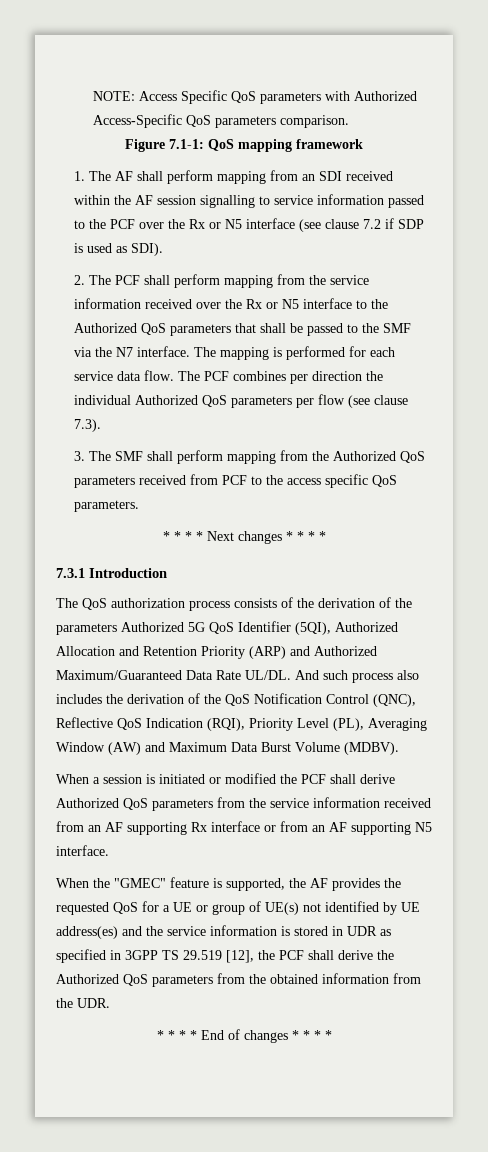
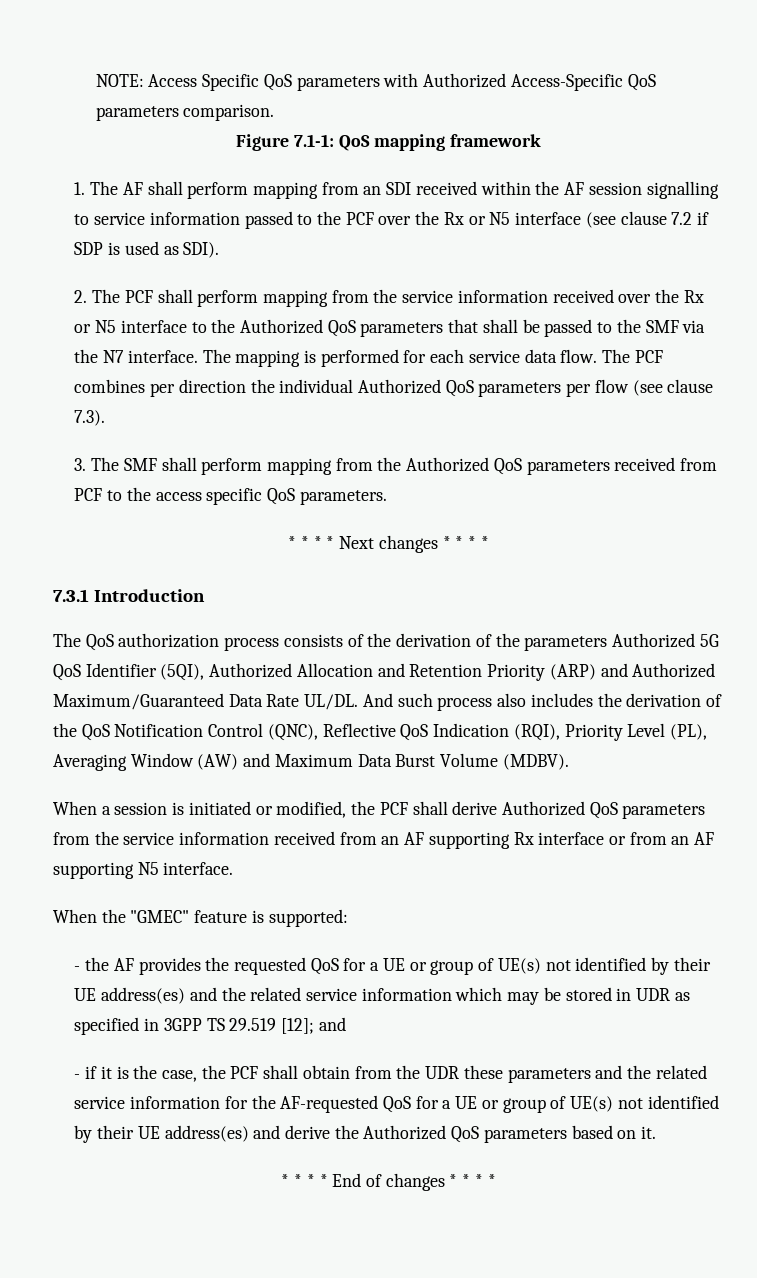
[225,773,276,784] modified -> [276,801,347,818] modified,
[226,878,285,891] supported, -> [268,909,348,927] [74,966,81,971] supported: // -
(397, 908) none -> [673,957,711,971] their
[167,925,290,936] service information is -> [250,987,561,1005] related service information which may be
[226,950,334,963] [12], the PCF shall -> [280,1017,346,1034] [74,1065,707,1083] [74,1095,719,1113] [74,1125,281,1143] [12]; and // - if it is the case, the PCF shall obtain from the UDR these parameters and the related service information for the AF-requested QoS for a UE or group of UE(s) not identified by their UE address(es) and
[217,973,421,984] [56,998,110,1008] from the obtained information from the UDR. -> [571,1125,657,1139] based on it.

